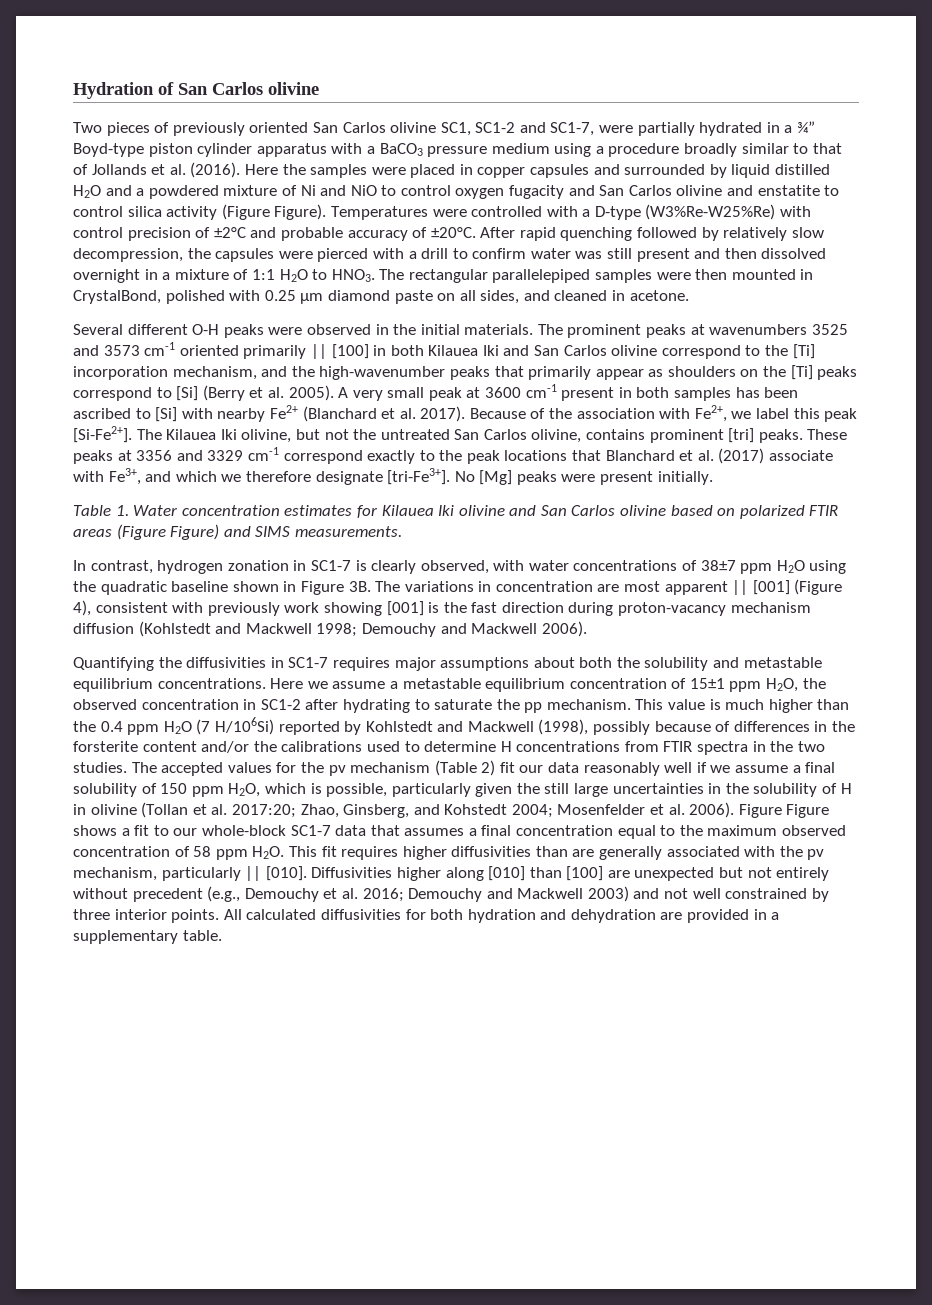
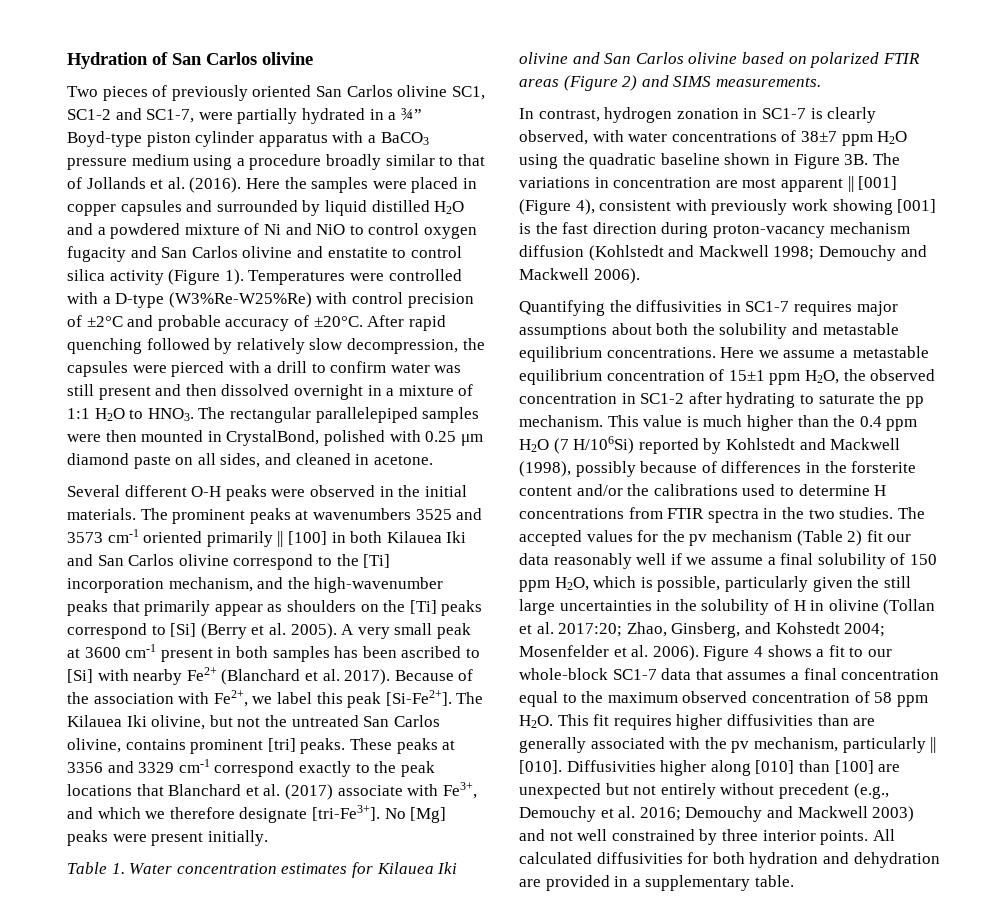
[274,204,327,220] Figure). -> [224,269,244,285] 1).
[170,524,220,540] Figure) -> [622,75,638,91] 2)
[786,804,830,818] Figure -> [753,646,763,657] 4

